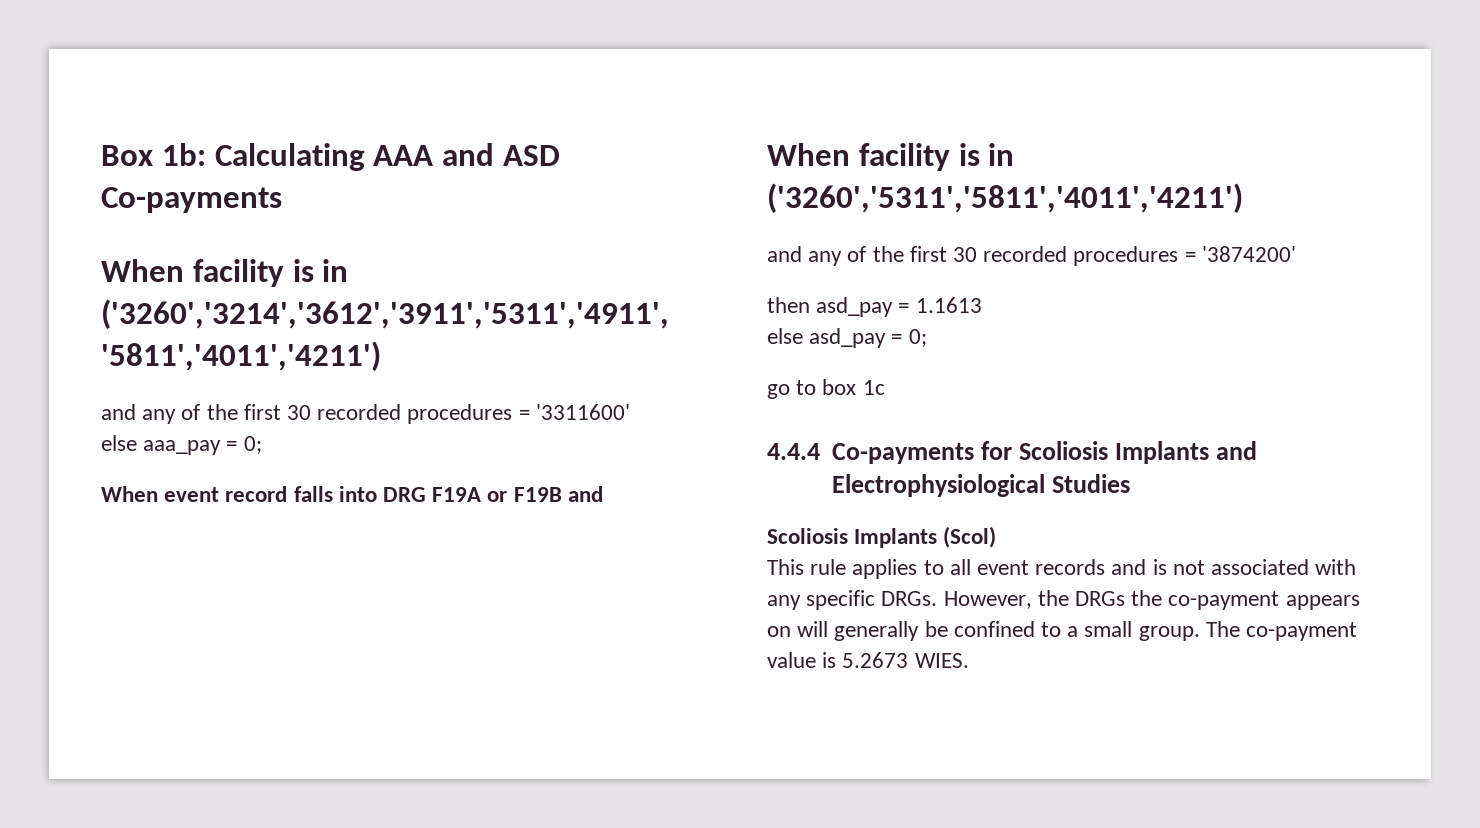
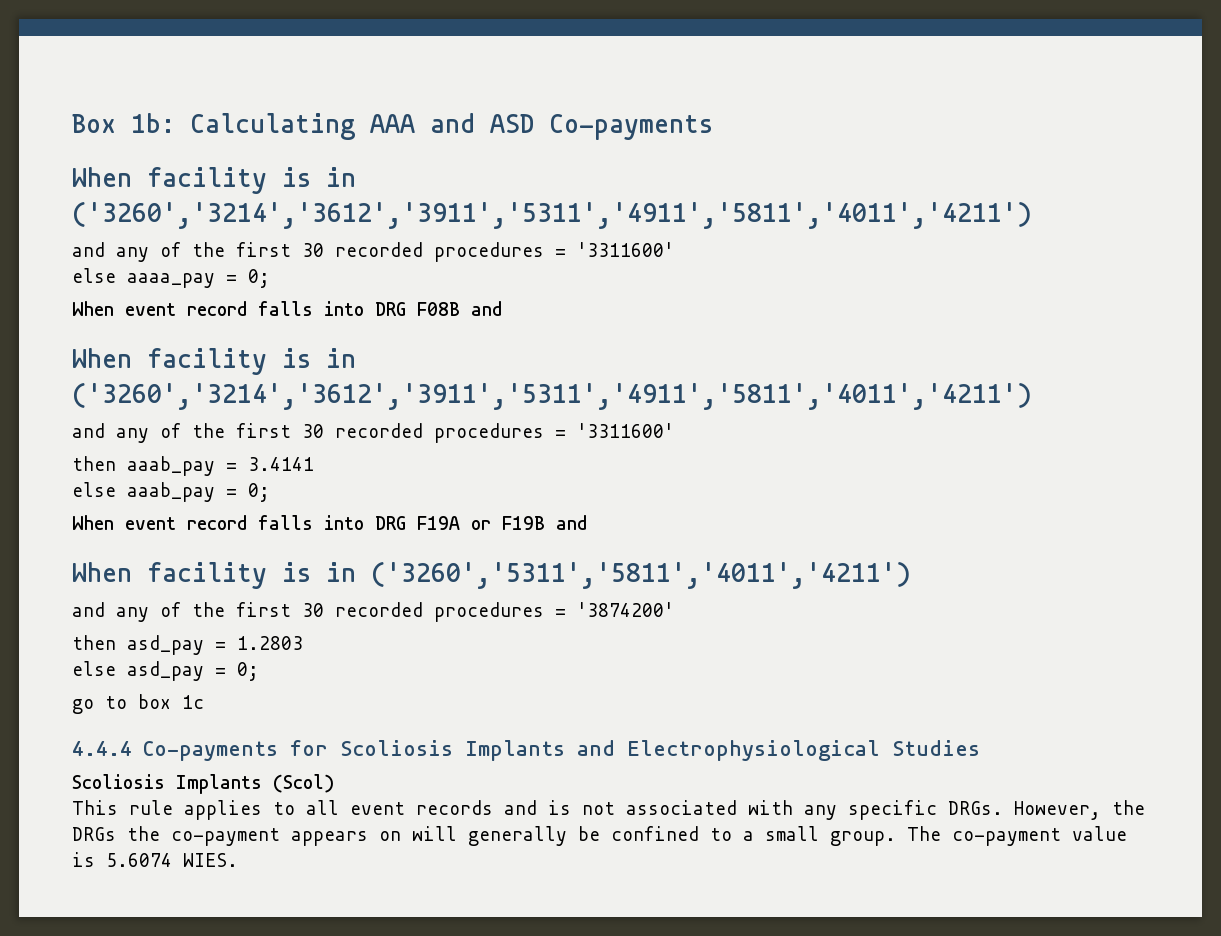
[143,440,222,455] aaa_pay -> [127,269,270,288] [72,301,502,316] [72,348,356,375] [72,383,1032,410] [72,423,674,443] [72,456,314,476] [72,482,215,502] aaaa_pay = 0; // When event record falls into DRG F08B and // When facility is in ('3260','3214','3612','3911','5311','4911','5811','4011','4211') // and any of the first 30 recorded procedures = '3311600' // then aaab_pay = 3.4141 // else aaab_pay
[915,297,982,313] 1.1613 -> [237,636,303,650] 1.2803
[842,652,909,668] 5.2673 -> [106,853,172,867] 5.6074

